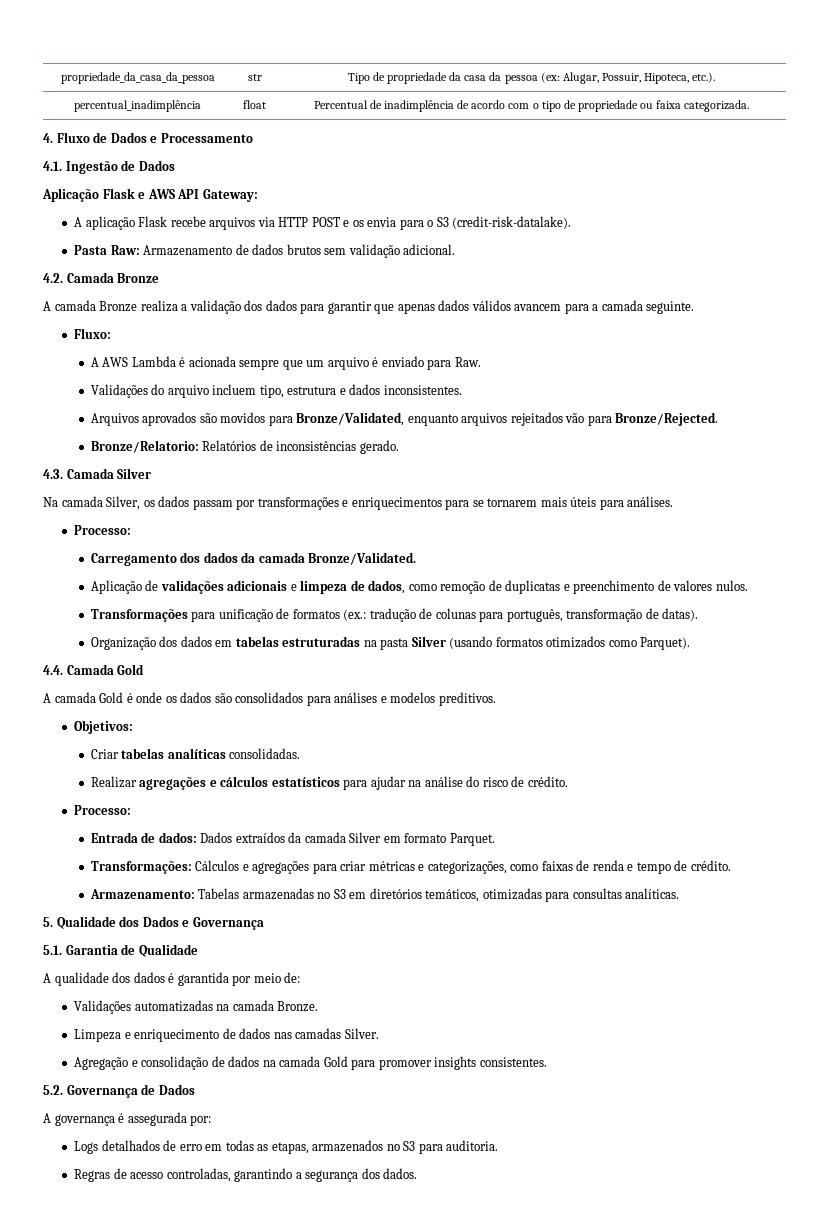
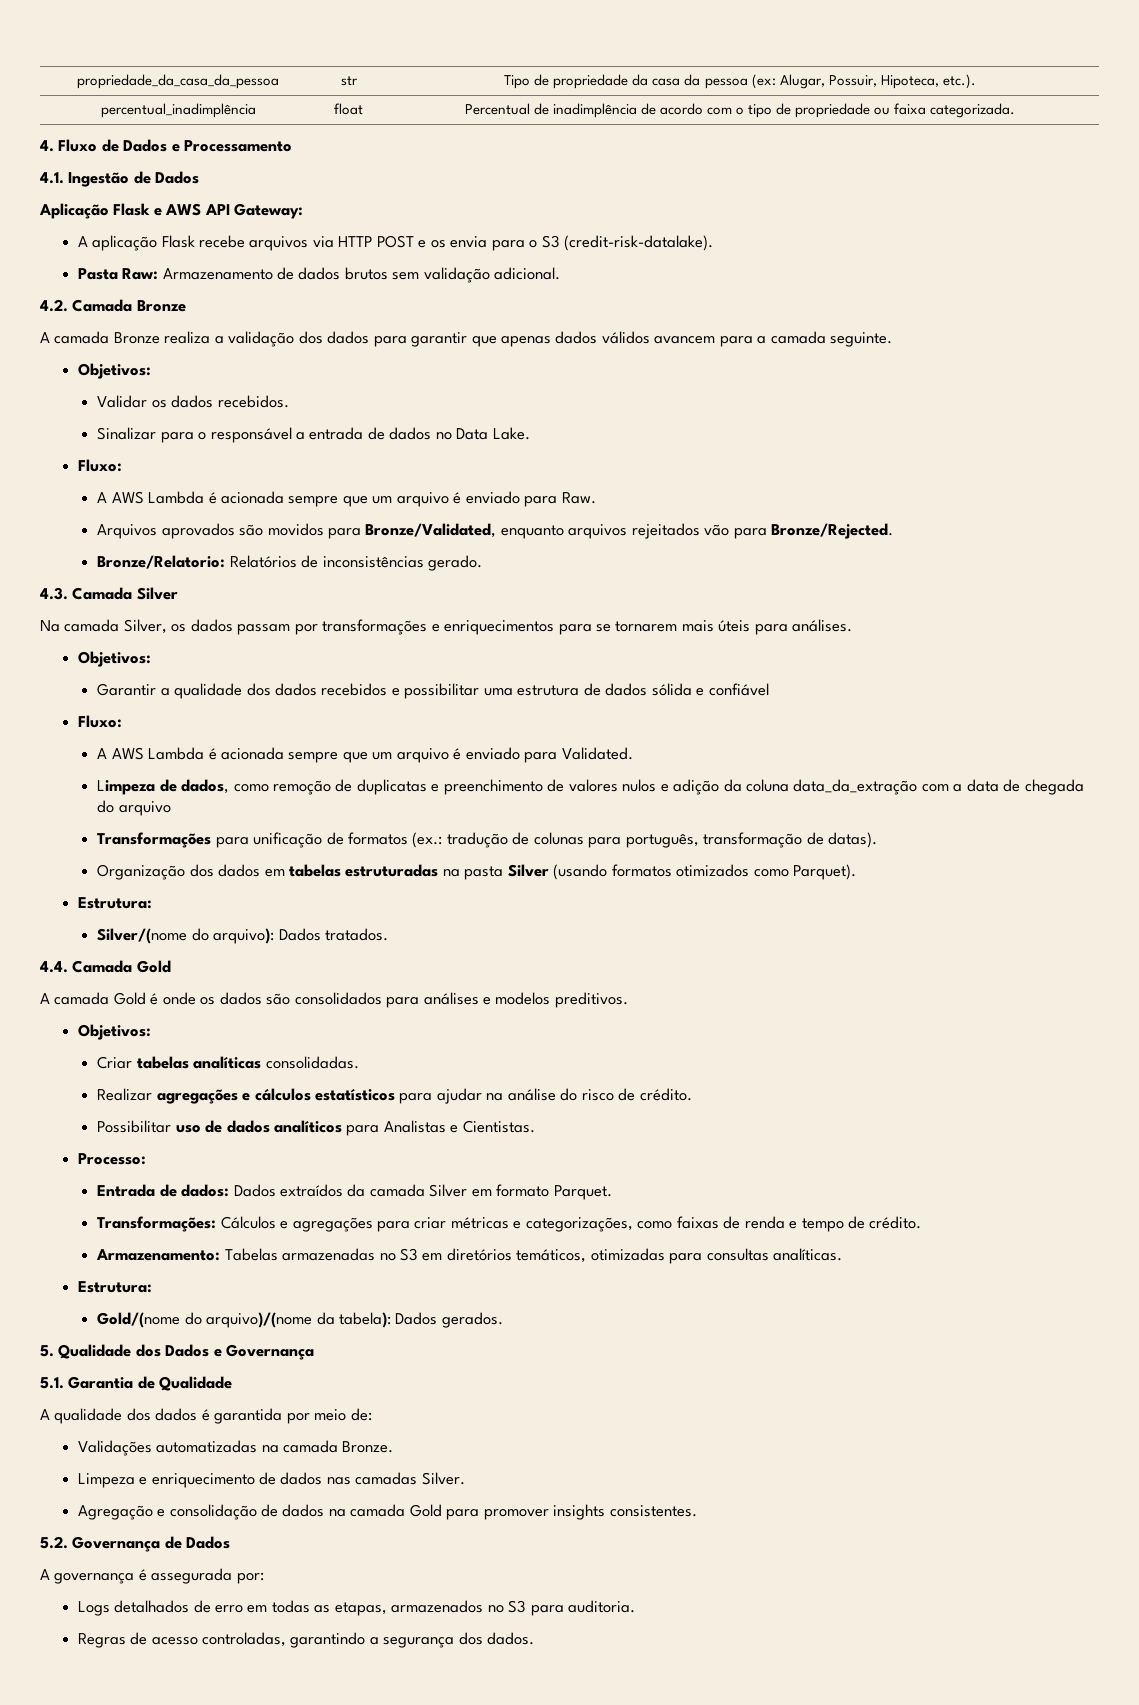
(695, 307) none -> [77,363,151,379] [97,395,289,408] [97,427,530,443] // Objetivos: // Validar os dados recebidos. // Sinalizar para o responsável a entrada de dados no Data Lake.
[90,384,462,398] // Validações do arquivo incluem tipo, estrutura e dados inconsistentes. -> (596, 498) none
[74,525,132,535] [90,552,417,566] [90,580,348,594] Processo: // Carregamento dos dados da camada Bronze/Validated. // Aplicação de validações adicionais e limpeza -> [77,651,151,667] [97,683,769,699] [77,715,122,728] [97,747,633,763] [97,780,156,795] Objetivos: // Garantir a qualidade dos dados recebidos e possibilitar uma estrutura de dados sólida e confiável // Fluxo: // A AWS Lambda é acionada sempre que um arquivo é enviado para Validated. // Limpeza
[715,580,748,591] nulos. -> [622,779,1084,795] [97,800,171,816] nulos e adição da coluna data_da_extração com a data de chegada do arquivo
(691, 643) none -> [77,897,152,909] [97,928,389,944] // Estrutura: // Silver/(nome do arquivo): Dados tratados.
(568, 781) none -> [97,1120,535,1136] // Possibilitar uso de dados analíticos para Analistas e Cientistas.
(680, 893) none -> [77,1281,152,1293] [97,1312,503,1328] // Estrutura: // Gold/(nome do arquivo)/(nome da tabela): Dados gerados.

